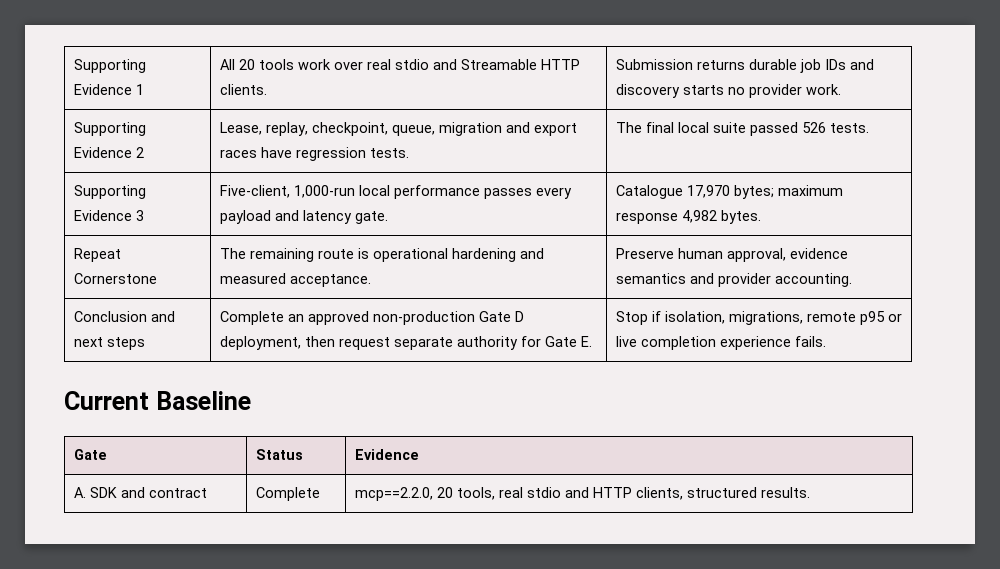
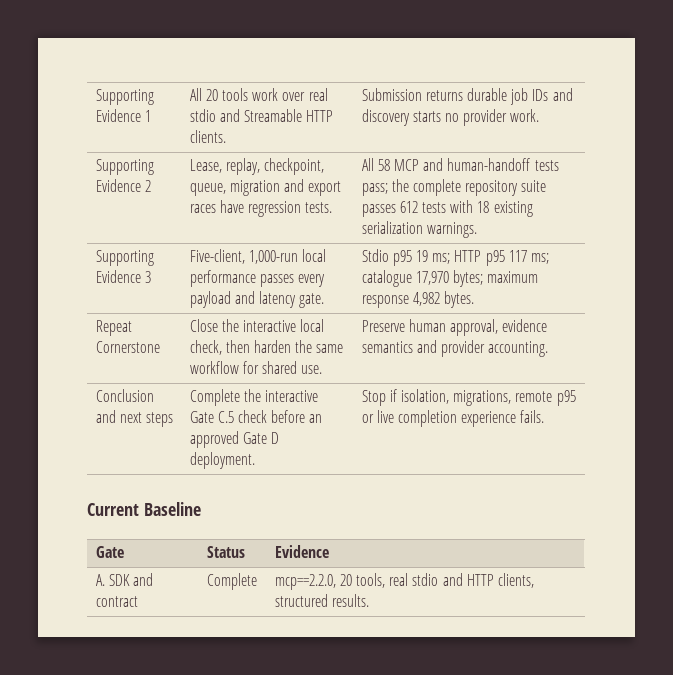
[615,122,869,136] The final local suite passed 526 tests. -> [361,158,559,171] [361,179,547,196] [361,200,533,217] [361,221,477,238] All 58 MCP and human-handoff tests pass; the complete repository suite passes 612 tests with 18 existing serialization warnings.
[615,185,683,199] Catalogue -> [361,249,549,266] [361,270,412,287] Stdio p95 19 ms; HTTP p95 117 ms; catalogue
[219,248,544,262] [219,273,371,287] The remaining route is operational hardening and measured acceptance. -> [189,319,325,332] [189,340,344,355] [189,361,323,374] Close the interactive local check, then harden the same workflow for shared use.
(284, 318) none -> [243,389,318,402] [189,410,306,423] the interactive Gate C.5 check before
[372,311,475,325] non-production -> (239, 439) none
[219,336,592,350] deployment, then request separate authority for Gate E. -> [189,452,255,469] deployment.

